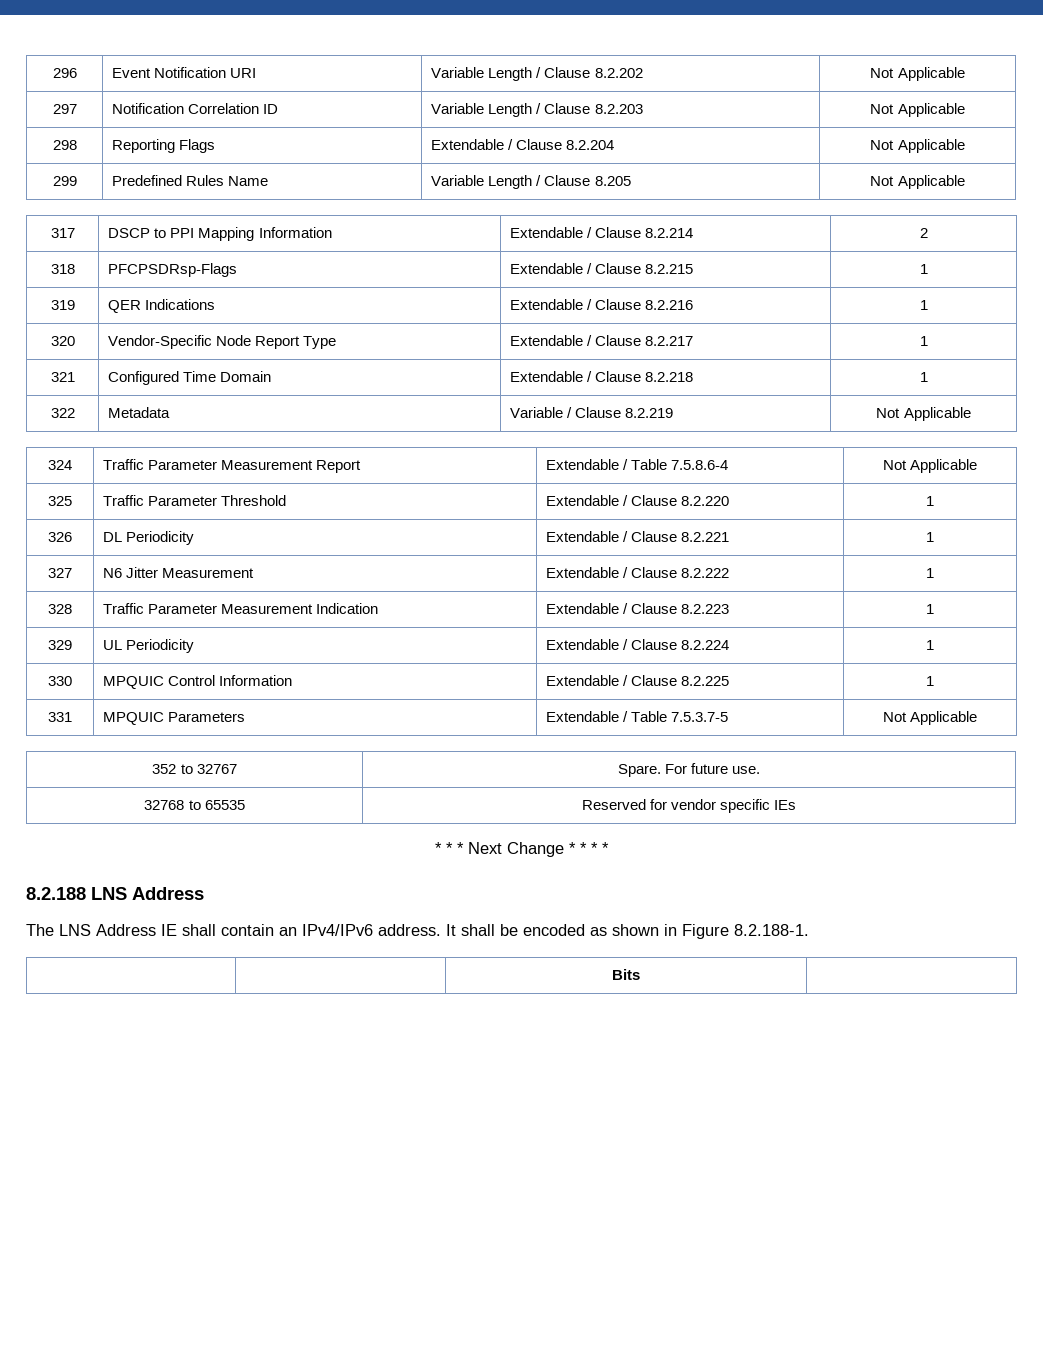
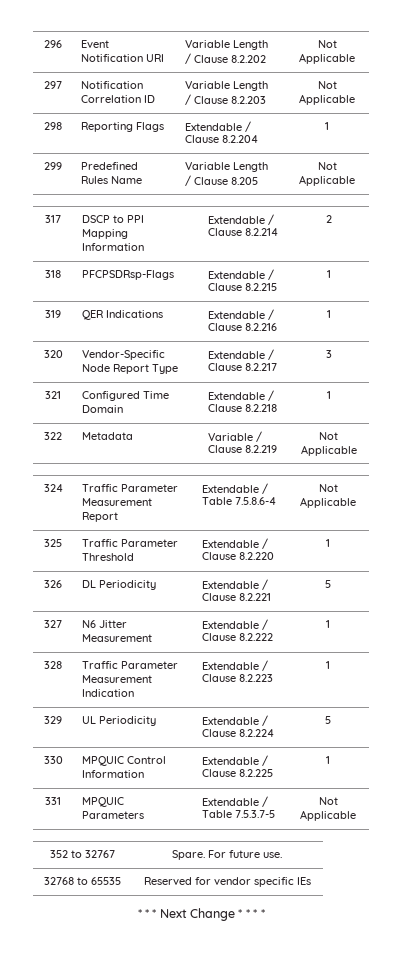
[870,139,965,153] Not Applicable -> [325,122,329,130] 1
[919,336,928,346] 1 -> [325,350,332,358] 3
[926,532,934,542] 1 -> [325,580,331,588] 5
[926,640,934,650] 1 -> [325,716,331,724] 5
[26,887,204,900] [26,924,809,939] [612,969,640,980] // 8.2.188 LNS Address // The LNS Address IE shall contain an IPv4/IPv6 address. It shall be encoded as shown in Figure 8.2.188-1. // | | Bits | -> (265, 913) none

